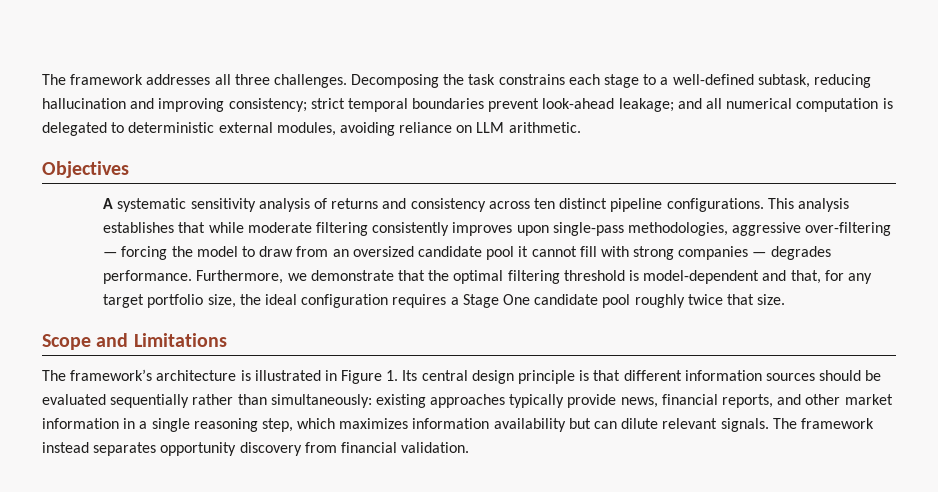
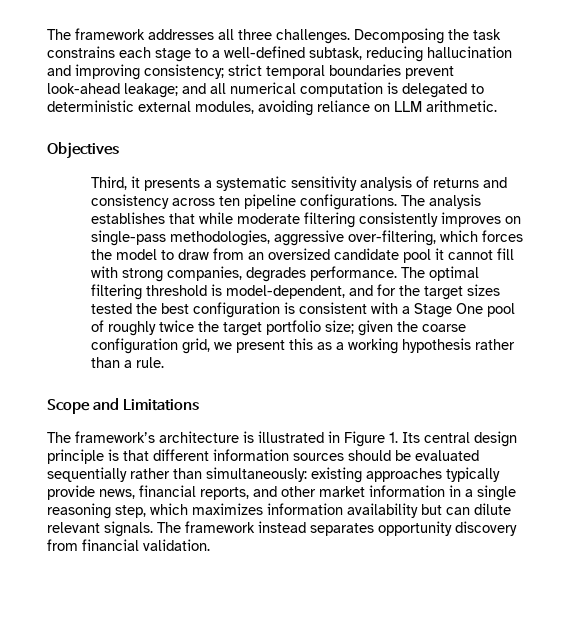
[103,198,114,209] A -> [90,176,212,191] Third, it presents a
[559,198,608,209] distinct -> (240, 201) none
[767,198,794,209] This -> [400,195,425,206] The
[516,225,549,236] upon -> [504,216,521,224] on
[805,222,892,236] [103,246,168,260] over-filtering — forcing -> [347,230,523,246] over-filtering, which forces
[678,246,831,260] [103,270,872,284] [103,294,786,308] companies — degrades performance. Furthermore, we demonstrate that the optimal filtering threshold is model-dependent and that, for any target portfolio size, the ideal configuration requires a Stage One candidate pool roughly twice that size. -> [166,266,479,282] [90,284,500,300] [90,302,515,318] [90,320,466,336] [90,338,515,354] [90,357,164,368] companies, degrades performance. The optimal filtering threshold is model-dependent, and for the target sizes tested the best configuration is consistent with a Stage One pool of roughly twice the target portfolio size; given the coarse configuration grid, we present this as a working hypothesis rather than a rule.

